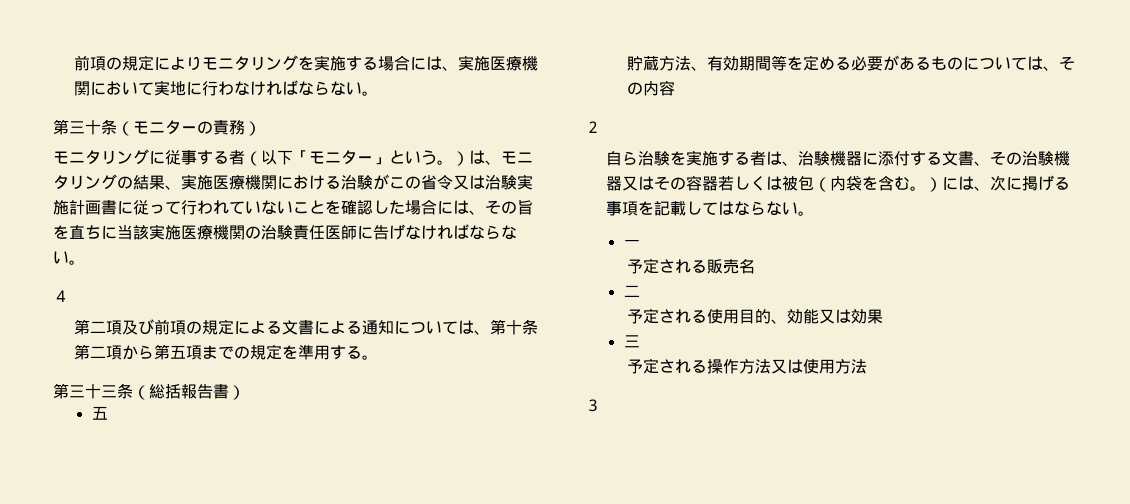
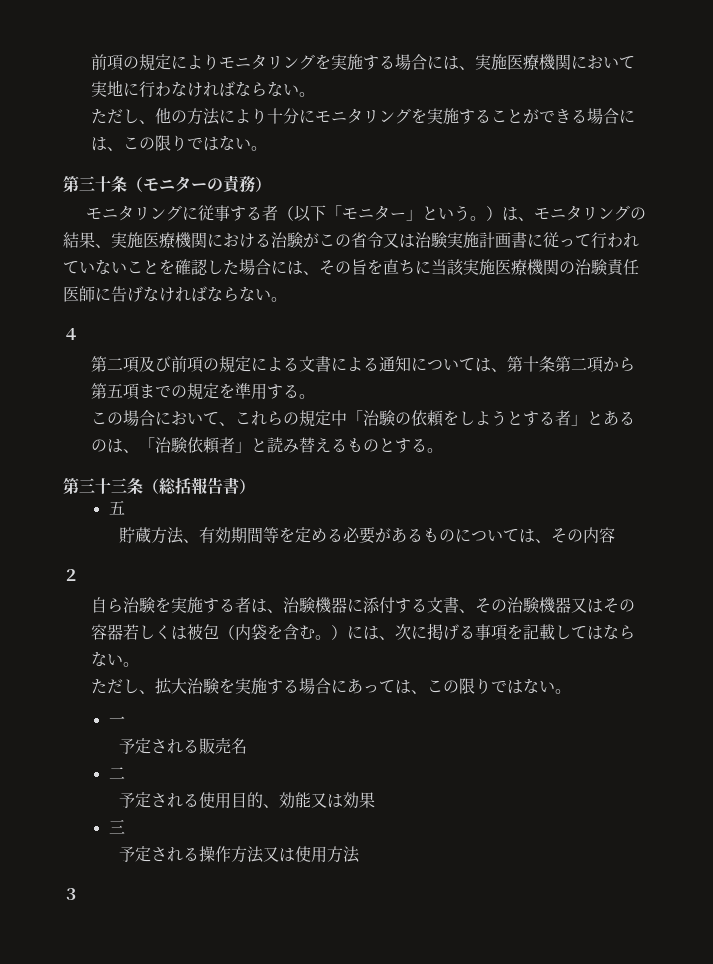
(379, 93) none -> [91,108,636,125] [91,135,268,151] // ただし、他の方法により十分にモニタリングを実施することができる場合には、この限りではない。
(379, 357) none -> [91,410,636,427] [91,437,444,454] // この場合において、これらの規定中「治験の依頼をしようとする者」とあるのは、「治験依頼者」と読み替えるものとする。
(815, 213) none -> [91,678,572,695] // ただし、拡大治験を実施する場合にあっては、この限りではない。

